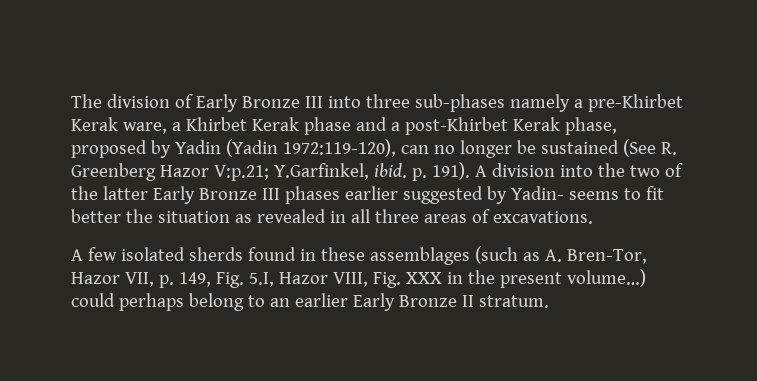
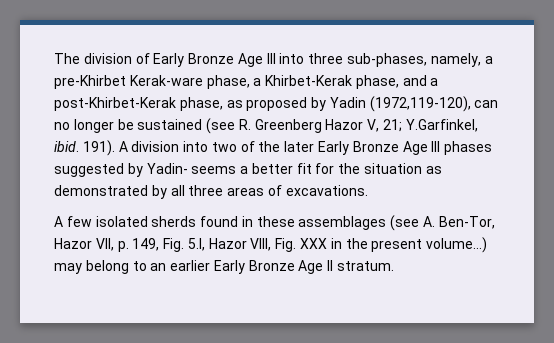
(300, 102) none -> [237,53,263,67] Age
[414,94,683,112] [71,117,617,135] sub-phases namely a pre-Khirbet Kerak ware, a Khirbet Kerak phase and a post-Khirbet Kerak phase, -> [347,53,493,67] [54,75,439,89] [54,97,243,111] sub-phases, namely, a pre-Khirbet Kerak-ware phase, a Khirbet-Kerak phase, and a post-Khirbet-Kerak phase, as
[225,139,396,157] (Yadin 1972:119-120), -> [369,96,471,112] (1972,119-120),
[622,139,656,157] (See -> [206,118,236,134] (see
[213,165,269,181] V:p.21; -> [367,119,403,132] V, 21;
[411,168,427,181] p. -> (79, 146) none
[597,163,625,177] the -> (209, 146) none
[102,186,257,204] latter Early Bronze -> [284,141,428,155] later Early Bronze Age
[344,186,398,200] earlier -> (493, 148) none
[623,186,664,200] [71,209,121,223] to fit better -> [240,163,335,174] a better fit for
[256,209,346,223] revealed in -> [54,185,167,199] demonstrated by
[474,246,647,264] (such as A. Bren-Tor, -> [390,215,495,231] (see A. Ben-Tor,
[71,293,184,311] could perhaps -> [54,263,82,274] may
(457, 301) none -> [298,260,324,274] Age

